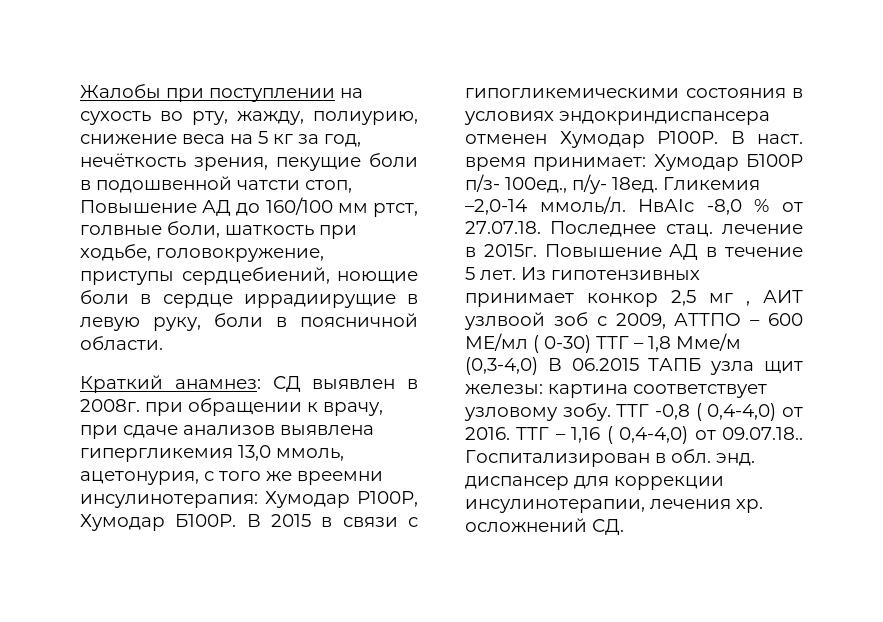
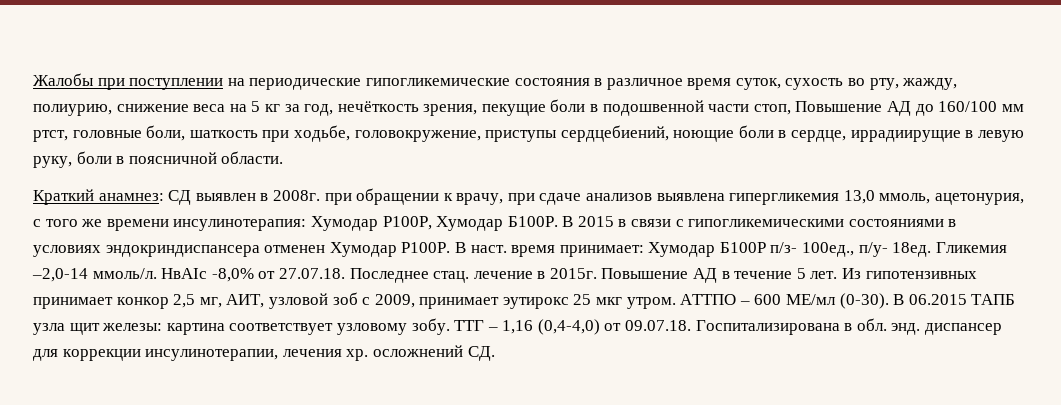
(363, 93) none -> [249,78,781,90] периодические гипогликемические состояния в различное время суток,
[237,180,300,190] чатсти -> [708,104,750,112] части
[80,225,162,236] голвные -> [72,130,142,138] головные
[162,294,233,308] сердце -> [791,130,847,142] сердце,
[297,471,383,485] вреемни -> [106,219,169,231] времени
[685,88,786,98] состояния -> [848,219,944,227] состояниями
[706,199,770,215] -8,0 % -> [211,268,254,282] -8,0%
[709,290,803,306] [464,312,803,330] [465,333,741,353] [465,357,538,375] мг , АИТ узлвоой зоб с 2009, АТТПО – 600 МЕ/мл ( 0-30) ТТГ – 1,8 Мме/м (0,3-4,0) -> [199,292,889,309] мг, АИТ, узловой зоб с 2009, принимает эутирокс 25 мкг утром. АТТПО – 600 МЕ/мл (0-30).
[655,403,803,421] [465,426,803,444] [465,450,650,467] -0,8 ( 0,4-4,0) от 2016. ТТГ – 1,16 ( 0,4-4,0) от 09.07.18.. Госпитализирован -> [487,319,840,335] – 1,16 (0,4-4,0) от 09.07.18. Госпитализирована

